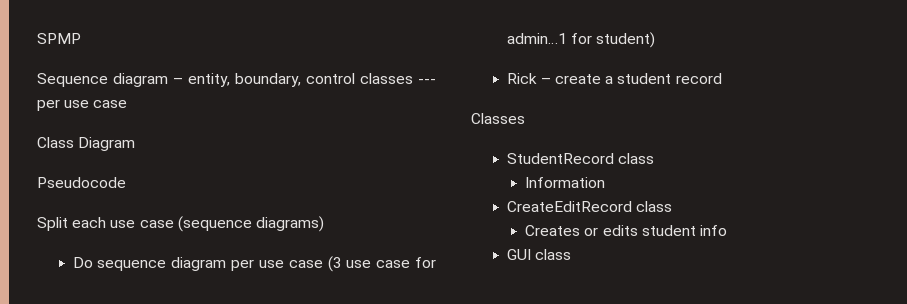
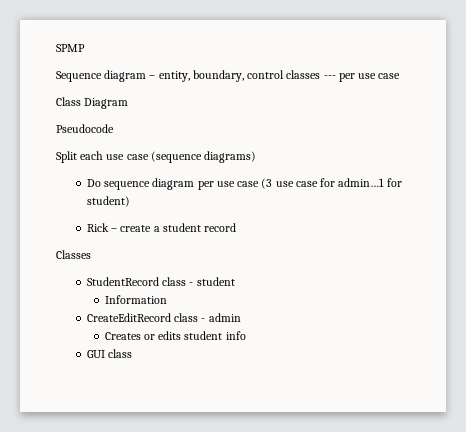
(654, 158) none -> [189,277,235,286] - student
(672, 206) none -> [201,313,241,322] - admin

